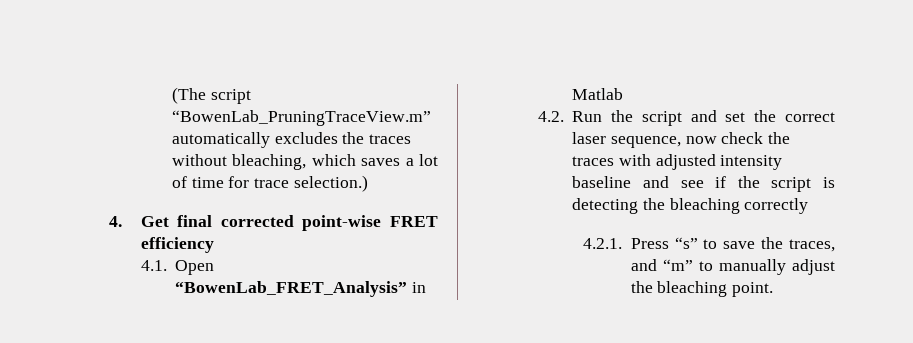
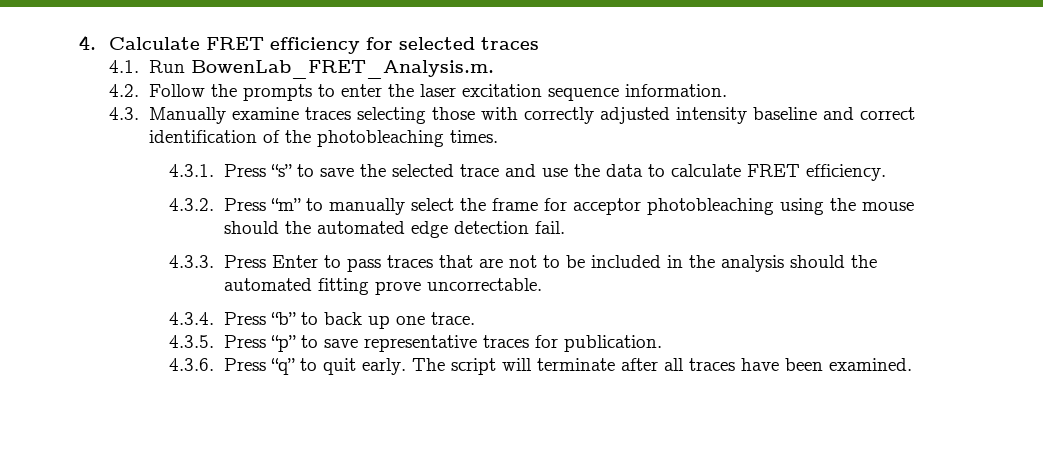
[171,87,251,104] [171,110,431,126] [171,132,412,148] [171,154,438,170] [171,175,368,192] [109,215,438,231] [140,237,214,253] [140,260,215,275] [175,281,427,297] [572,88,624,100] [537,110,835,126] [572,132,791,148] [572,154,783,170] [572,176,835,192] [572,198,809,214] [583,238,622,249] (The script “BowenLab_PruningTraceView.m” automatically excludes the traces without bleaching, which saves a lot of time for trace selection.) // 4. Get final corrected point-wise FRET efficiency // 4.1. Open “BowenLab_FRET_Analysis” in Matlab // 4.2. Run the script and set the correct laser sequence, now check the traces with adjusted intensity baseline and see if the script is detecting the bleaching correctly // 4.2.1. -> [79,35,540,54] [109,60,494,79] [109,84,727,101] [109,107,915,124] [148,130,498,147] [169,164,215,177] 4. Calculate FRET efficiency for selected traces // 4.1. Run BowenLab_FRET_Analysis.m. // 4.2. Follow the prompts to enter the laser excitation sequence information. // 4.3. Manually examine traces selecting those with correctly adjusted intensity baseline and correct identification of the photobleaching times. // 4.3.1.
[789,239,835,252] [630,259,835,275] [630,281,774,297] traces, and “m” to manually adjust the bleaching point. -> [391,164,886,181] [169,198,914,215] [223,221,565,238] [169,255,877,272] [223,278,542,295] [169,312,475,329] [169,335,662,352] [169,358,912,375] selected trace and use the data to calculate FRET efficiency. // 4.3.2. Press “m” to manually select the frame for acceptor photobleaching using the mouse should the automated edge detection fail. // 4.3.3. Press Enter to pass traces that are not to be included in the analysis should the automated fitting prove uncorrectable. // 4.3.4. Press “b” to back up one trace. // 4.3.5. Press “p” to save representative traces for publication. // 4.3.6. Press “q” to quit early. The script will terminate after all traces have been examined.

